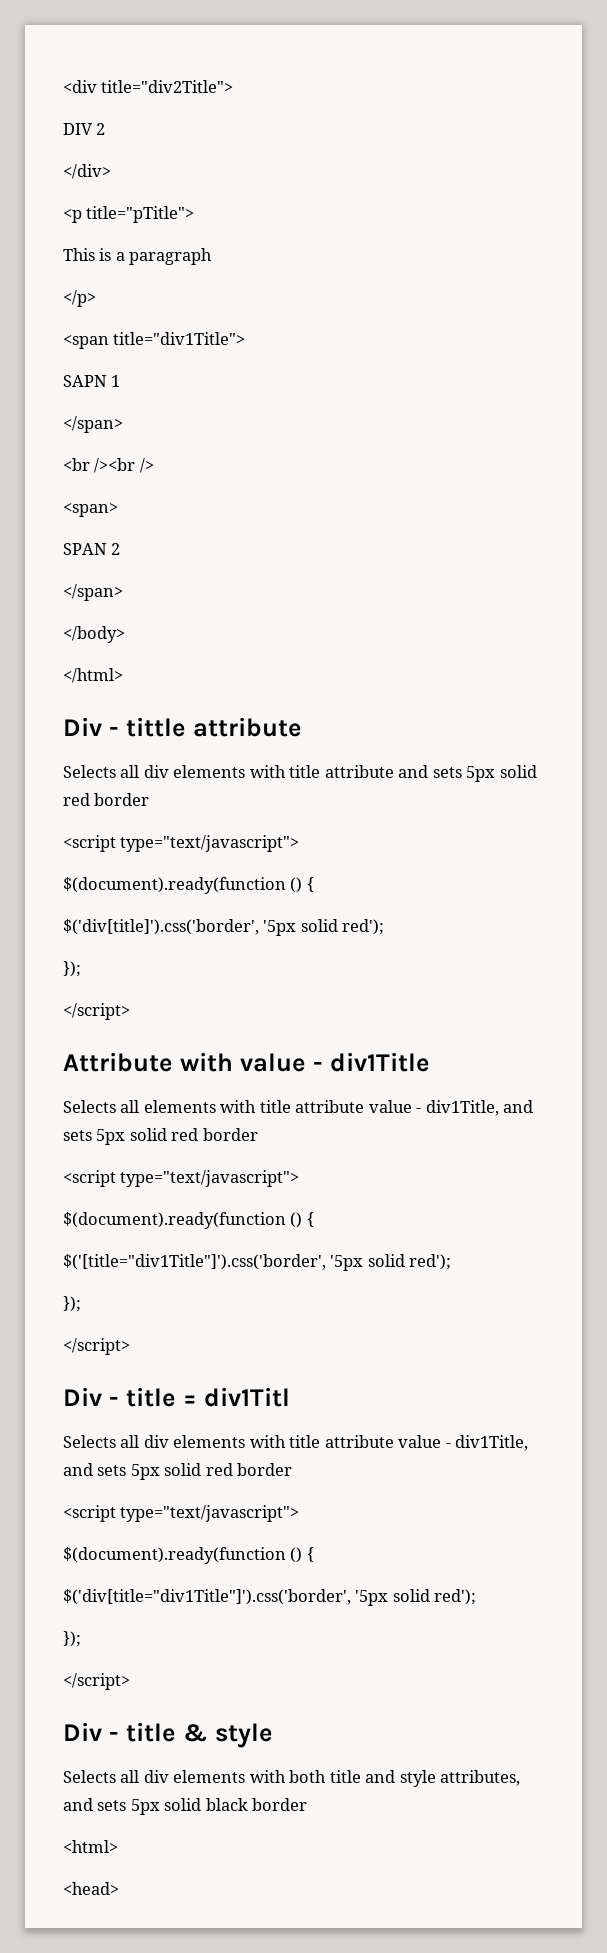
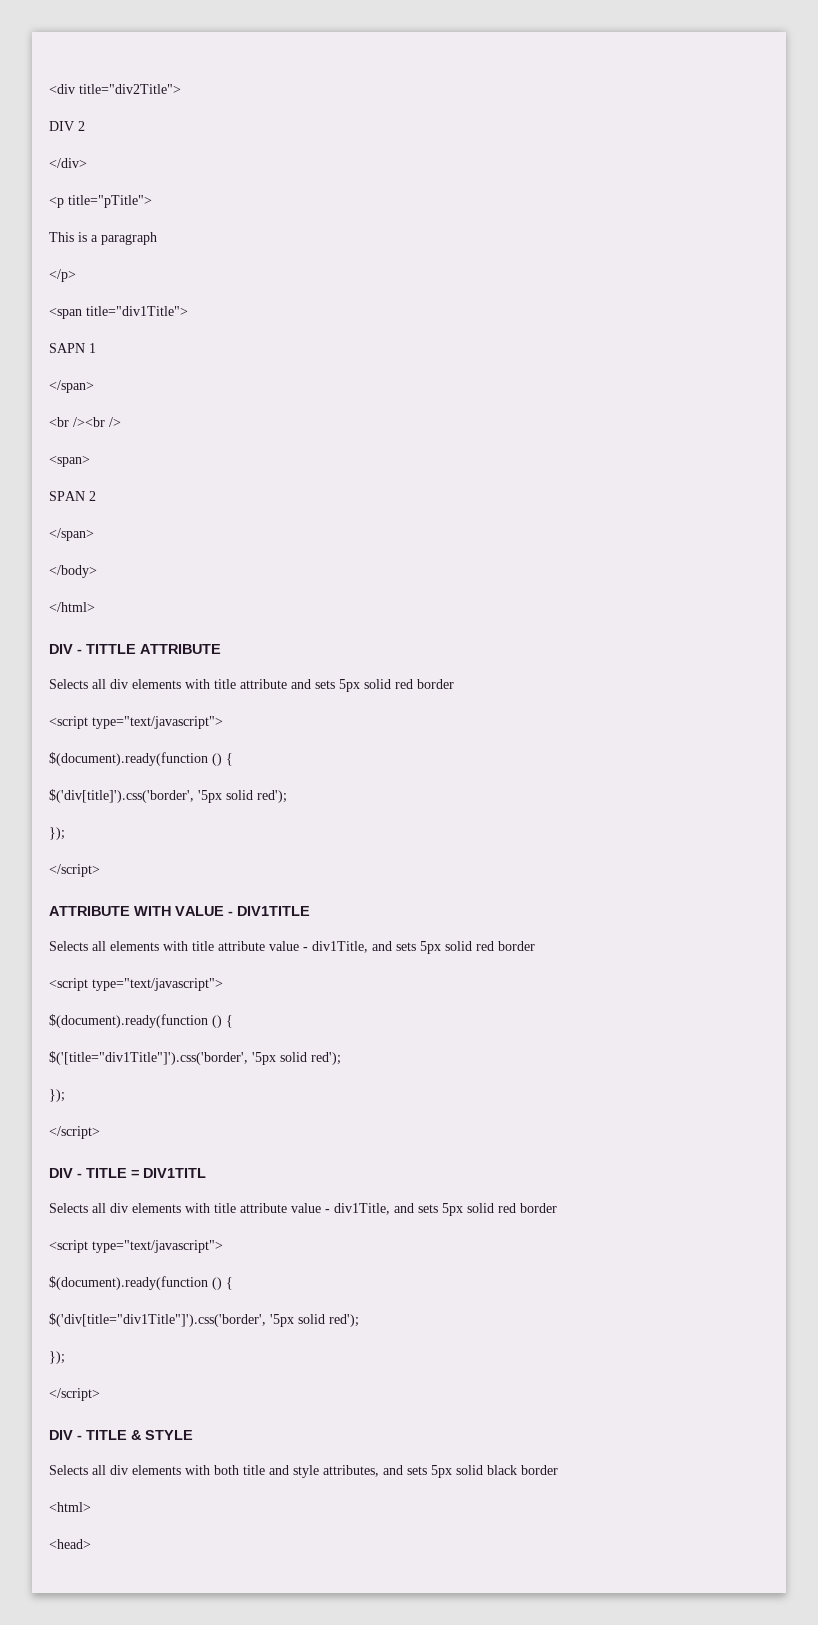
[63,717,302,737] Div - tittle attribute -> [49,644,221,654] DIV - TITTLE ATTRIBUTE
[63,1052,430,1072] Attribute with value - div1Title -> [49,906,310,916] ATTRIBUTE WITH VALUE - DIV1TITLE
[63,1387,290,1407] Div - title = div1Titl -> [49,1168,206,1178] DIV - TITLE = DIV1TITL
[63,1722,273,1748] Div - title & style -> [49,1430,193,1440] DIV - TITLE & STYLE

